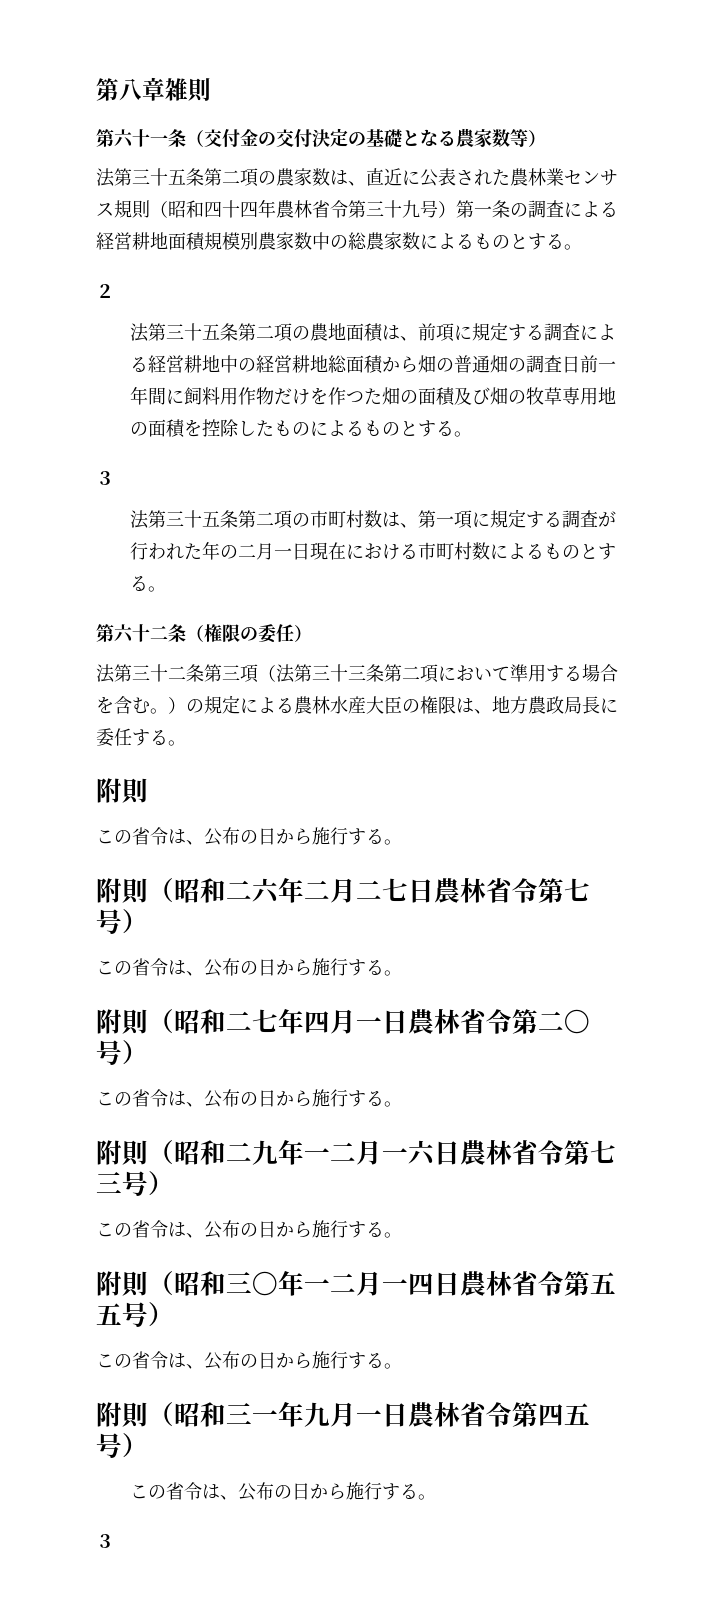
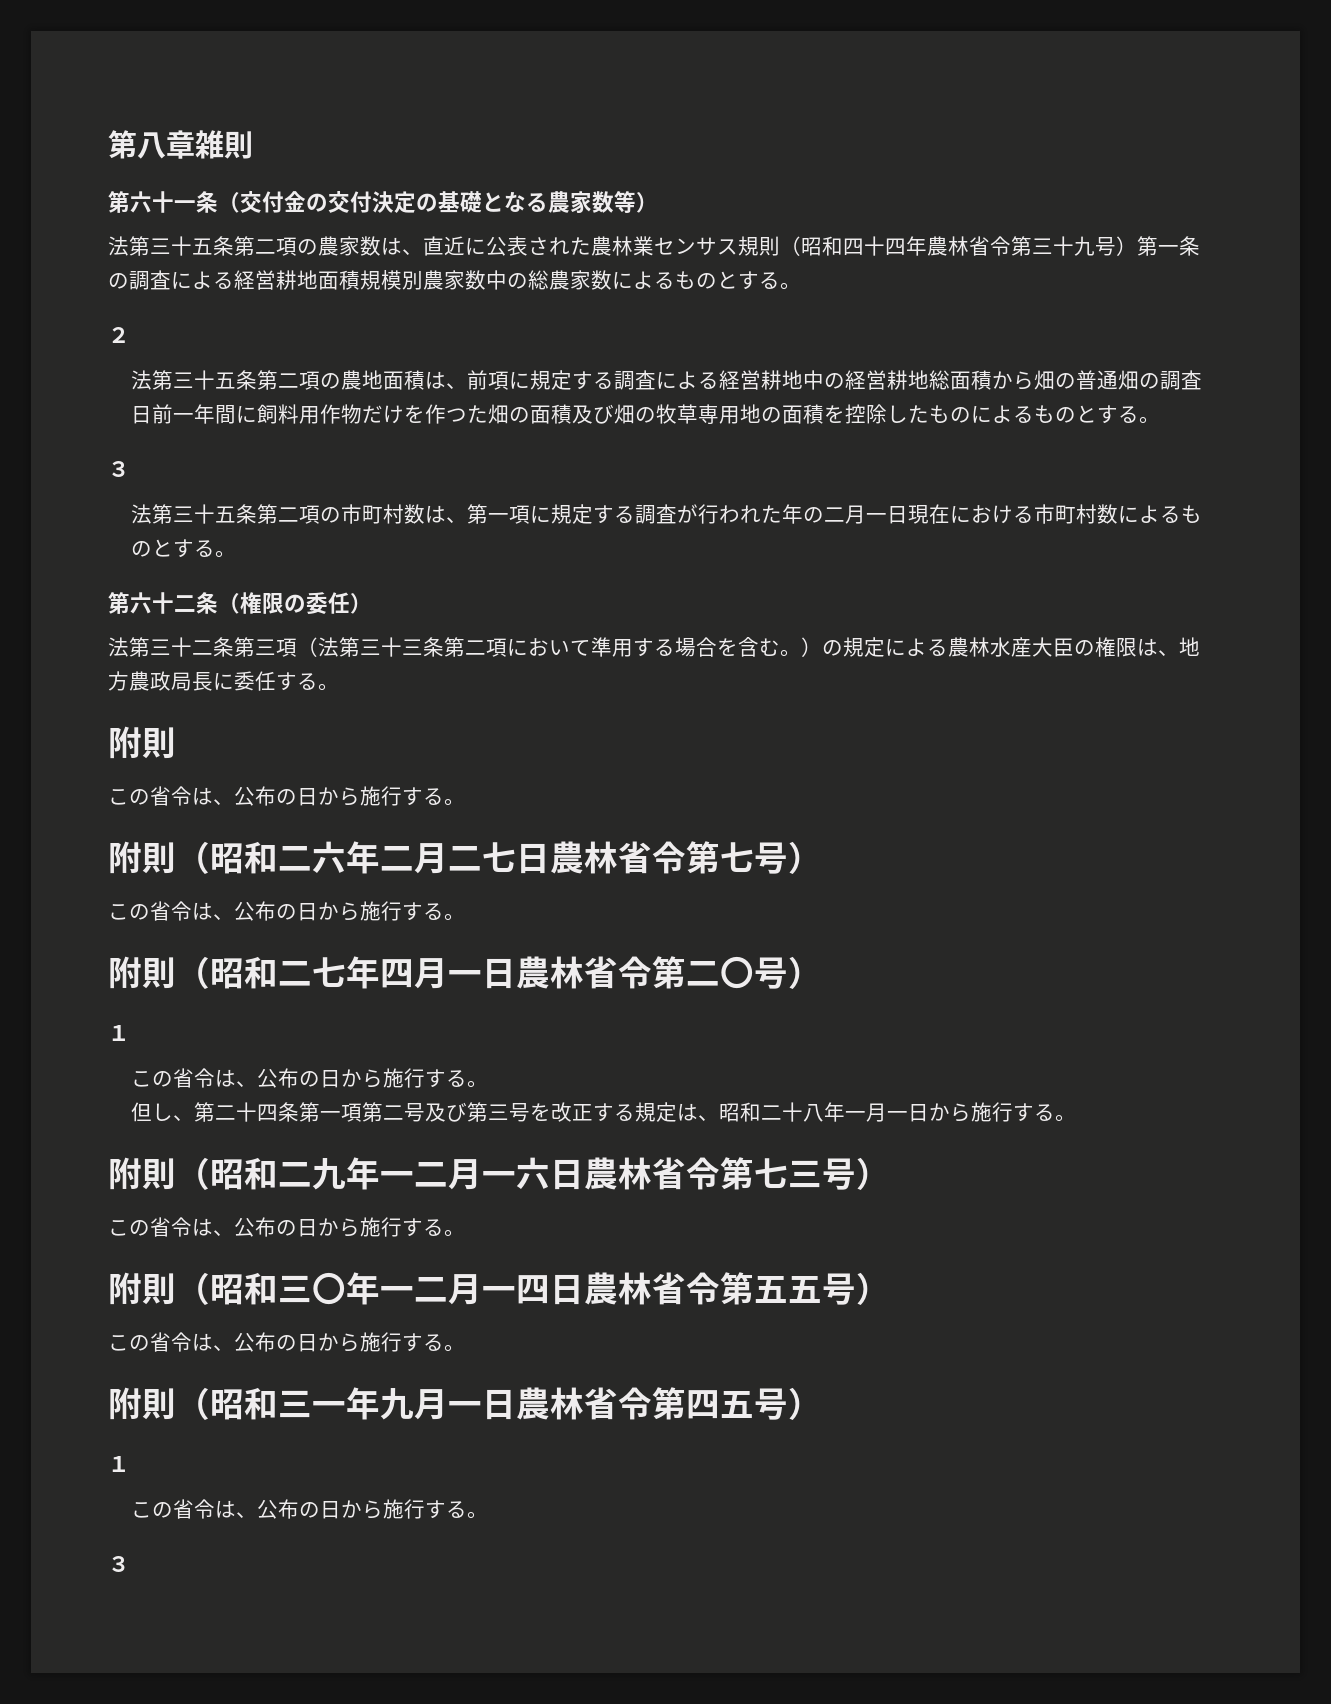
[96,1089,402,1108] // この省令は、公布の日から施行する。 -> [108,1025,130,1041] [130,1068,488,1088] [130,1102,1076,1122] // １ // この省令は、公布の日から施行する。 // 但し、第二十四条第一項第二号及び第三号を改正する規定は、昭和二十八年一月一日から施行する。
(148, 1445) none -> [108,1456,130,1472] // １

